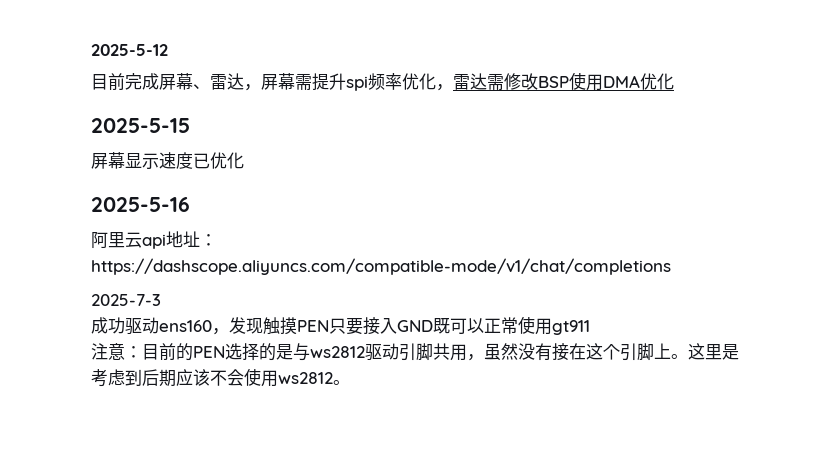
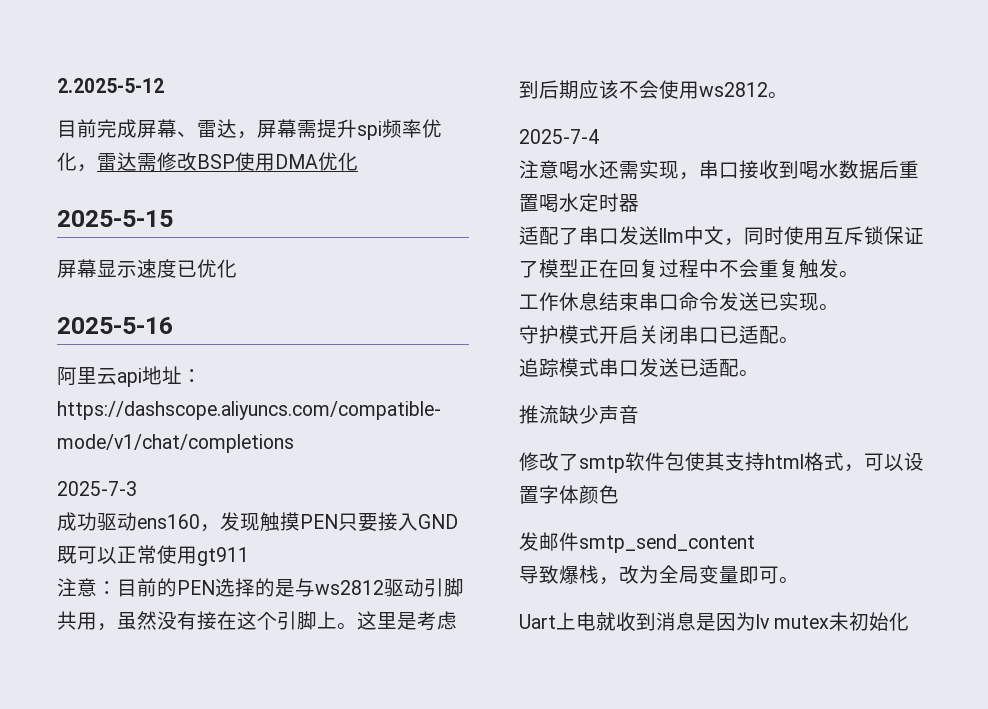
[91,44,168,56] 2025-5-12 -> [57,78,164,93] 2.2025-5-12
(350, 382) none -> [519,129,599,144] [519,160,919,180] [519,193,639,213] [519,226,924,246] [519,259,859,279] [519,292,839,311] [519,325,799,345] [519,358,759,377] [519,405,639,424] [519,452,924,473] [519,485,619,504] [519,532,755,553] [519,565,799,585] [519,612,910,632] // 2025-7-4 // 注意喝水还需实现，串口接收到喝水数据后重置喝水定时器 // 适配了串口发送llm中文，同时使用互斥锁保证了模型正在回复过程中不会重复触发。 // 工作休息结束串口命令发送已实现。 // 守护模式开启关闭串口已适配。 // 追踪模式串口发送已适配。 // 推流缺少声音 // 修改了smtp软件包使其支持html格式，可以设置字体颜色 // 发邮件smtp_send_content // 导致爆栈，改为全局变量即可。 // Uart上电就收到消息是因为lv mutex未初始化

